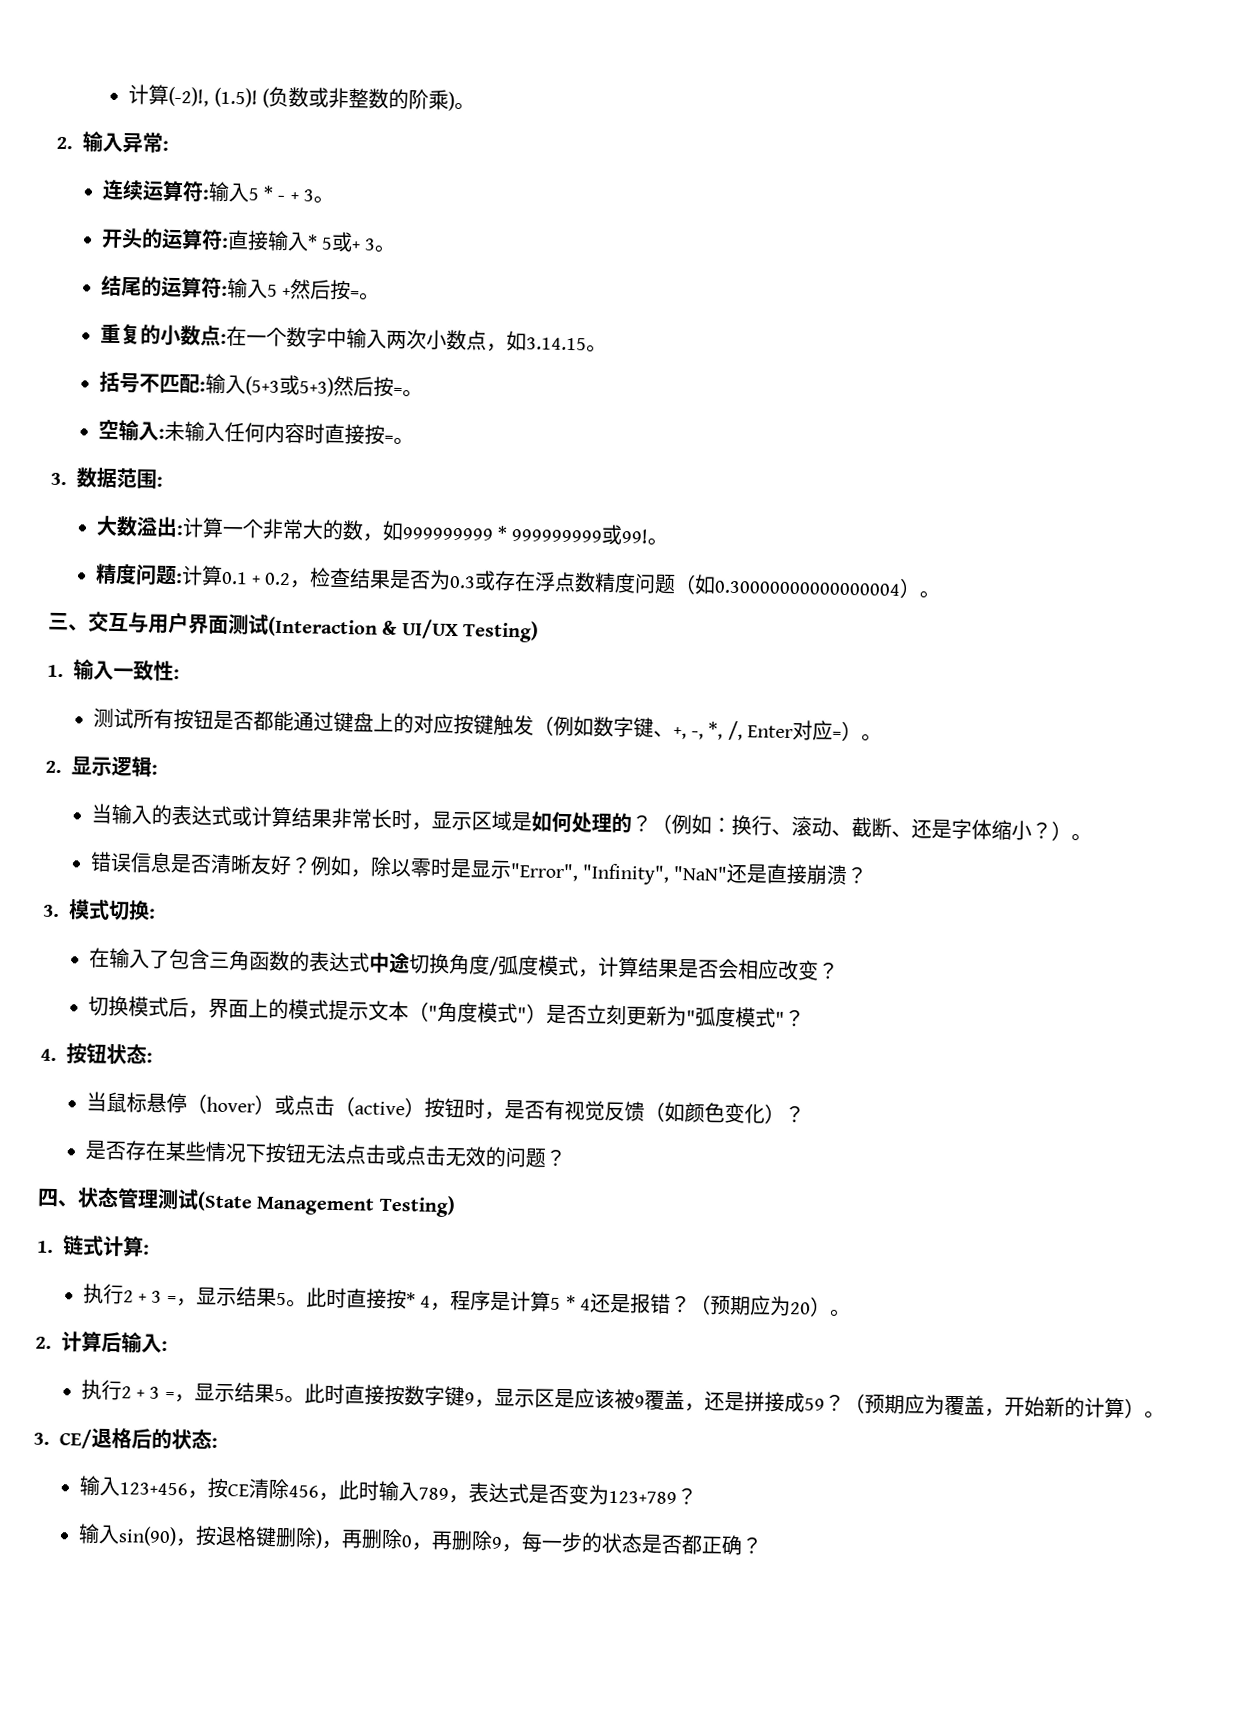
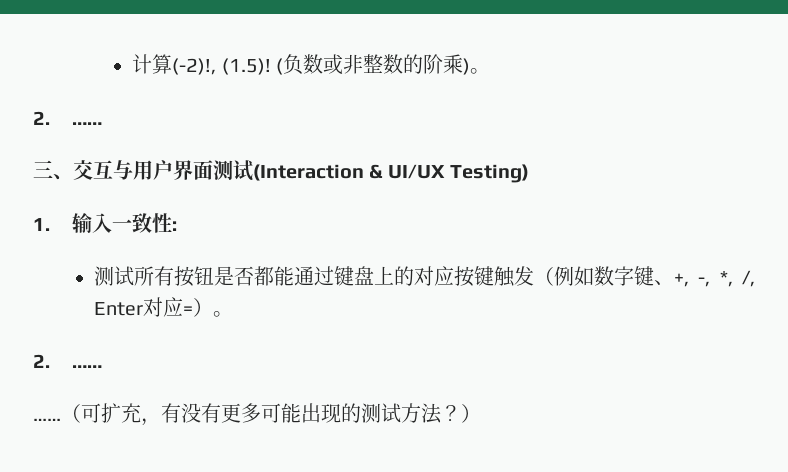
[82,131,169,154] [101,179,335,204] [100,228,397,253] [100,275,381,301] [99,323,607,353] [98,371,423,398] [97,419,414,446] [50,467,163,489] [95,515,669,546] [94,563,941,599] 输入异常: // 连续运算符:输入5 * - + 3。 // 开头的运算符:直接输入* 5或+ 3。 // 结尾的运算符:输入5 +然后按=。 // 重复的小数点:在一个数字中输入两次小数点，如3.14.15。 // 括号不匹配:输入(5+3或5+3)然后按=。 // 空输入:未输入任何内容时直接按=。 // 3.数据范围: // 大数溢出:计算一个非常大的数，如999999999 * 999999999或99!。 // 精度问题:计算0.1 + 0.2，检查结果是否为0.3或存在浮点数精度问题（如0.30000000000000004）。 -> [71,122,102,125] ……
[71,755,158,777] [90,803,1092,842] [89,851,868,886] [42,899,156,921] [88,947,839,981] [87,995,805,1028] [40,1043,153,1065] [85,1091,805,1124] [84,1140,566,1168] [37,1186,456,1218] [37,1235,150,1257] [82,1283,852,1318] [35,1331,168,1353] [80,1379,1165,1419] [33,1427,218,1450] [78,1475,697,1505] [77,1523,763,1556] 显示逻辑: // 当输入的表达式或计算结果非常长时，显示区域是如何处理的？（例如：换行、滚动、截断、还是字体缩小？）。 // 错误信息是否清晰友好？例如，除以零时是显示"Error", "Infinity", "NaN"还是直接崩溃？ // 3.模式切换: // 在输入了包含三角函数的表达式中途切换角度/弧度模式，计算结果是否会相应改变？ // 切换模式后，界面上的模式提示文本（"角度模式"）是否立刻更新为"弧度模式"？ // 4.按钮状态: // 当鼠标悬停（hover）或点击（active）按钮时，是否有视觉反馈（如颜色变化）？ // 是否存在某些情况下按钮无法点击或点击无效的问题？ // 四、状态管理测试(State Management Testing) // 1.链式计算: // 执行2 + 3 =，显示结果5。此时直接按* 4，程序是计算5 * 4还是报错？（预期应为20）。 // 2.计算后输入: // 执行2 + 3 =，显示结果5。此时直接按数字键9，显示区是应该被9覆盖，还是拼接成59？（预期应为覆盖，开始新的计算）。 // 3. CE/退格后的状态: // 输入123+456，按CE清除456，此时输入789，表达式是否变为123+789？ // 输入sin(90)，按退格键删除)，再删除0，再删除9，每一步的状态是否都正确？ -> [71,365,102,368] [33,403,481,426] …… // ……（可扩充，有没有更多可能出现的测试方法？）

